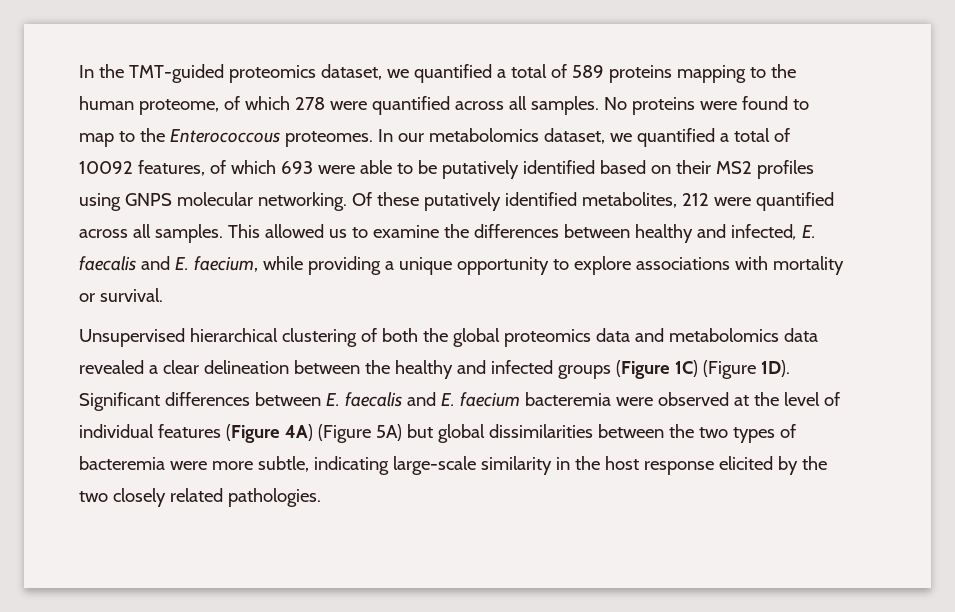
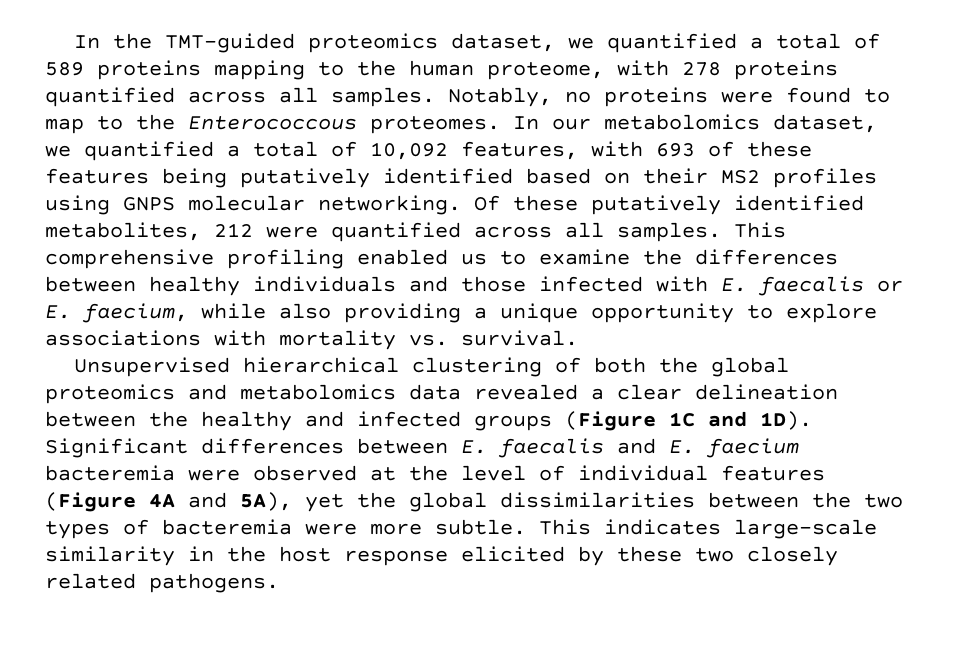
[223,96,627,115] of which 278 were quantified across all samples. No -> [617,60,838,80] [45,87,591,107] with 278 proteins quantified across all samples. Notably, no
[79,160,437,176] 10092 features, of which 693 were able to be -> [370,141,812,160] [45,168,227,188] 10,092 features, with 693 of these features being
[264,224,324,238] allowed -> [45,249,448,269] comprehensive profiling enabled
[696,224,816,241] [79,256,170,271] and infected, E. faecalis and -> [253,276,903,296] individuals and those infected with E. faecalis or
(303, 263) none -> [279,303,331,319] also
[79,293,95,302] or -> [409,334,448,346] vs.
[595,328,630,342] data -> (175, 394) none
[674,360,756,379] 1C) (Figure -> [669,411,747,427] 1C and
[284,424,433,443] 4A) (Figure 5A) but -> [149,492,396,512] 4A and 5A), yet the
[257,456,389,475] subtle, indicating -> [435,519,721,535] subtle. This indicates
[801,456,827,470] the -> [617,546,682,562] these
[227,488,321,507] pathologies. -> [149,573,279,593] pathogens.

